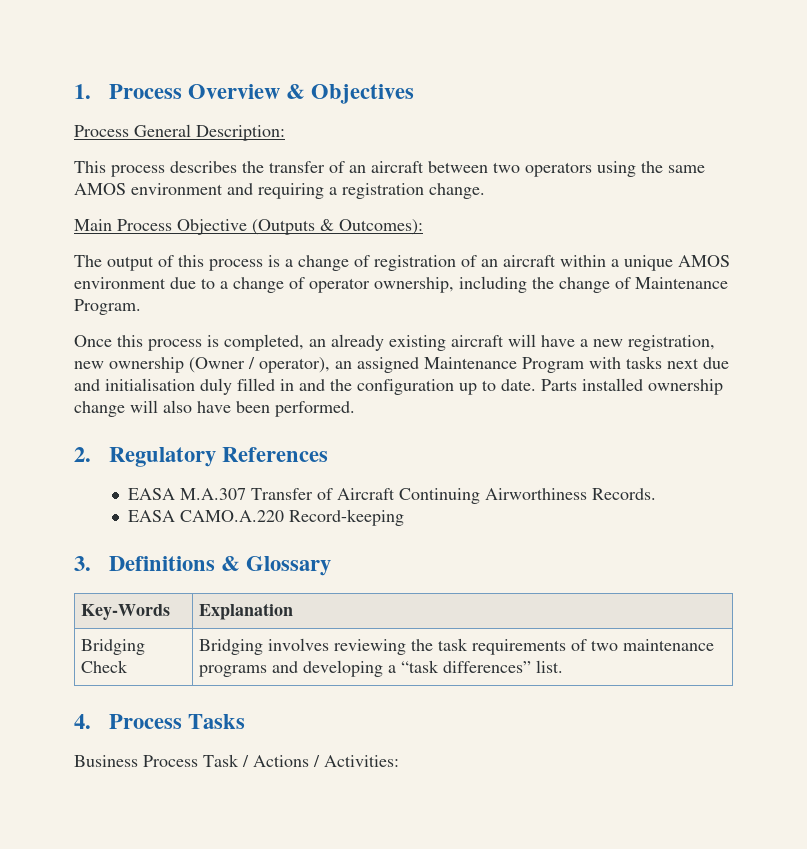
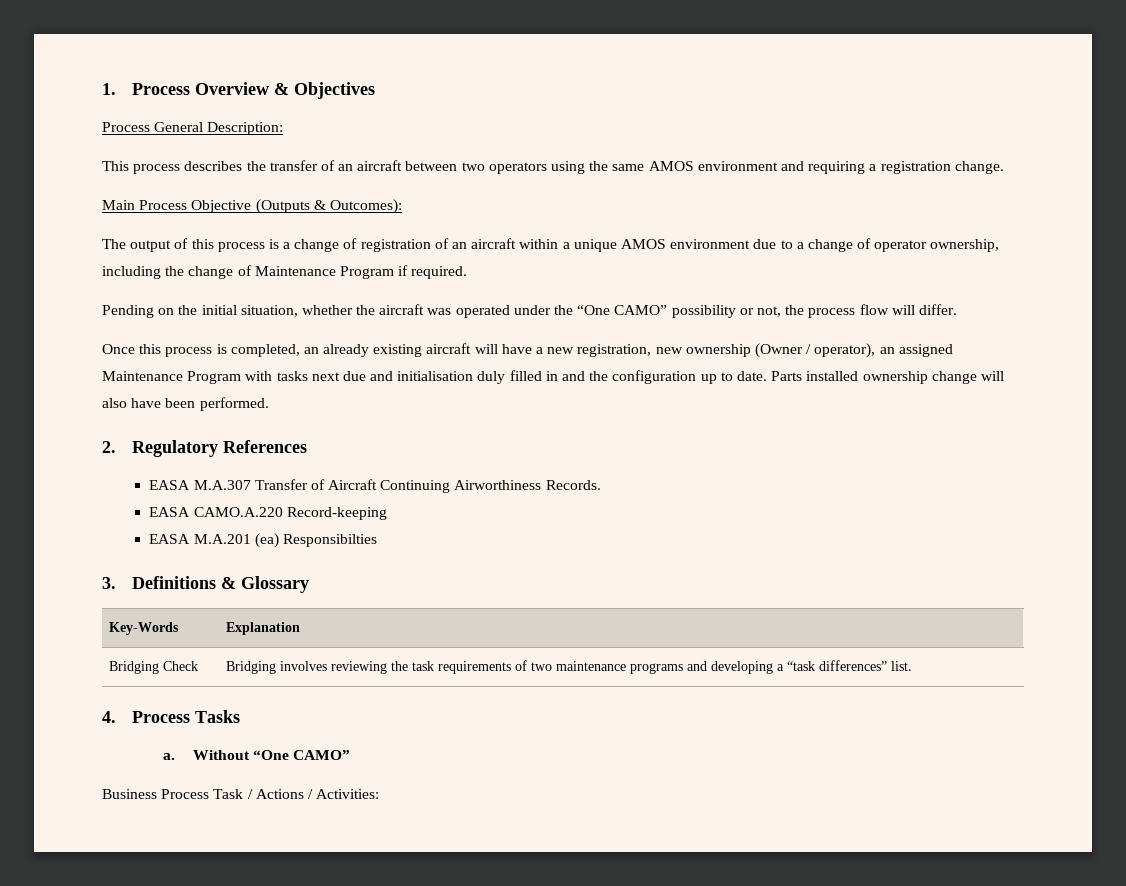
[74,299,141,315] Program. -> [339,265,468,279] [102,304,957,318] Program if required. // Pending on the initial situation, whether the aircraft was operated under the “One CAMO” possibility or not, the process flow will differ.
(405, 517) none -> [149,533,377,548] // EASA M.A.201 (ea) Responsibilties
(245, 721) none -> [162,750,351,760] // a. Without “One CAMO”

